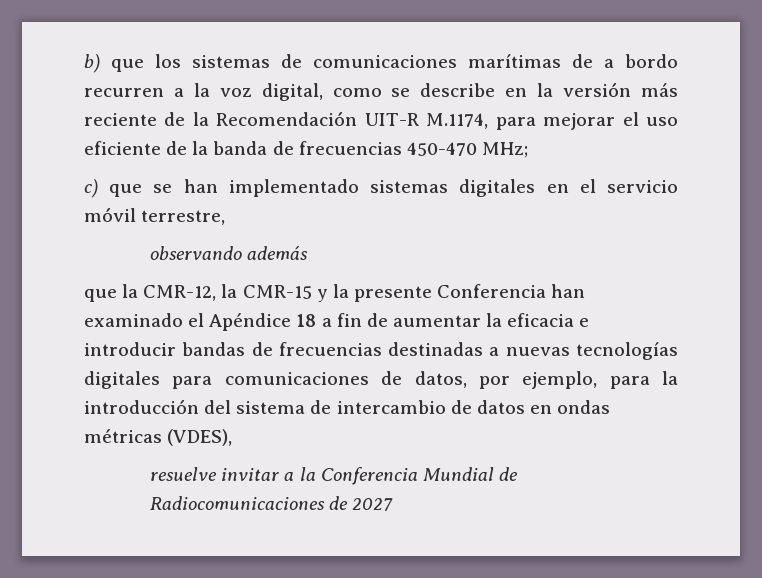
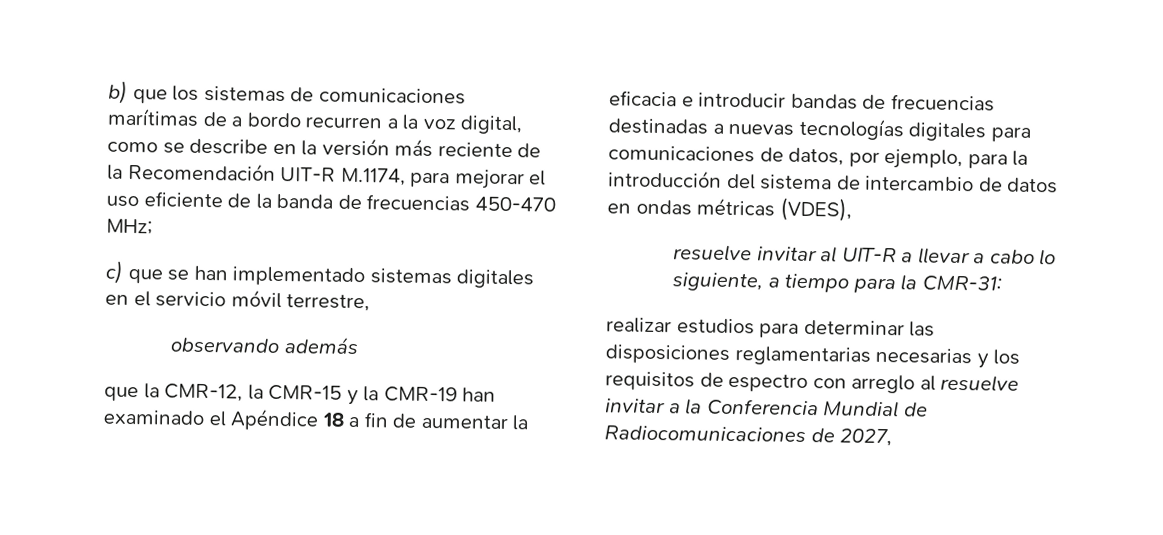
[353,284,547,302] presente Conferencia -> [383,386,458,403] CMR-19
(280, 474) none -> [820,246,1057,266] [672,272,1002,294] [606,317,936,338] [605,344,1021,369] [605,371,1020,394] [605,398,665,414] al UIT-R a llevar a cabo lo siguiente, a tiempo para la CMR-31: // realizar estudios para determinar las disposiciones reglamentarias necesarias y los requisitos de espectro con arreglo al resuelve invitar
[352,498,394,511] 2027 -> [839,428,893,447] 2027,

